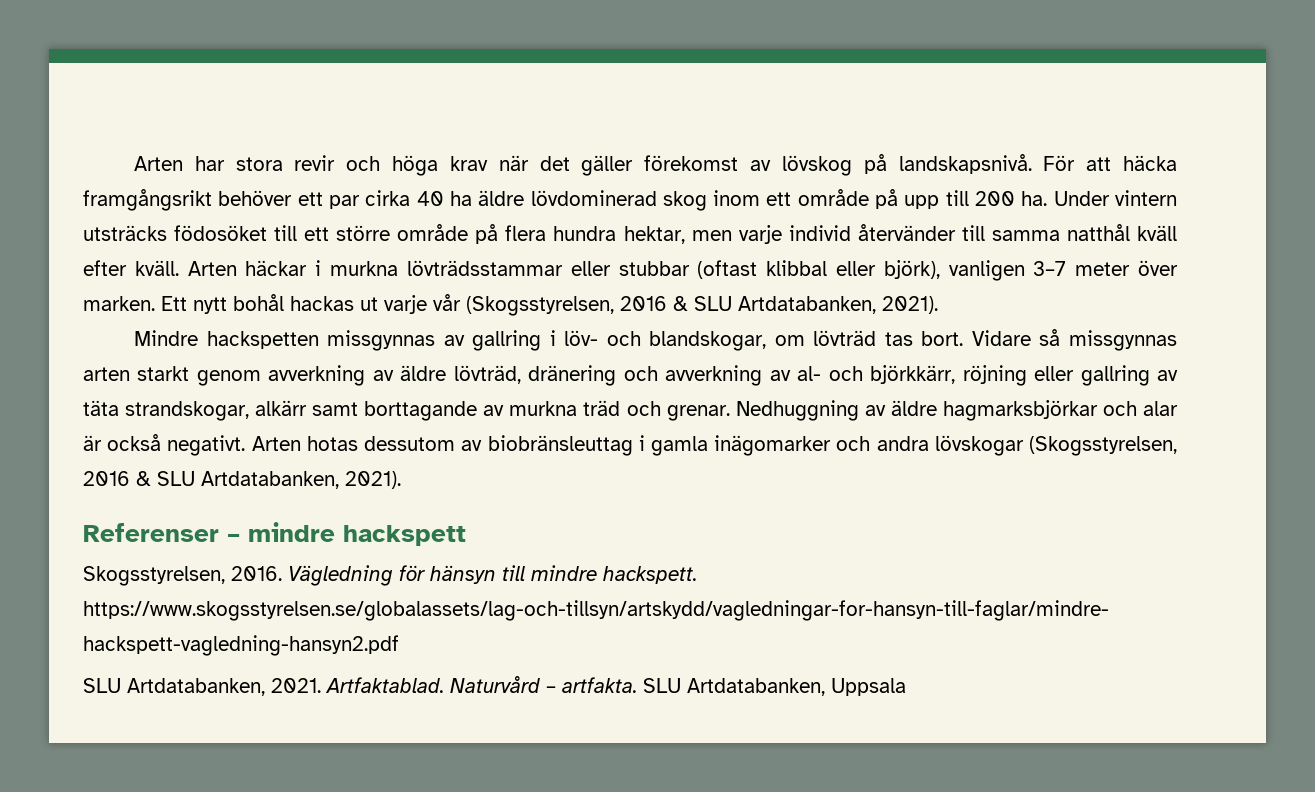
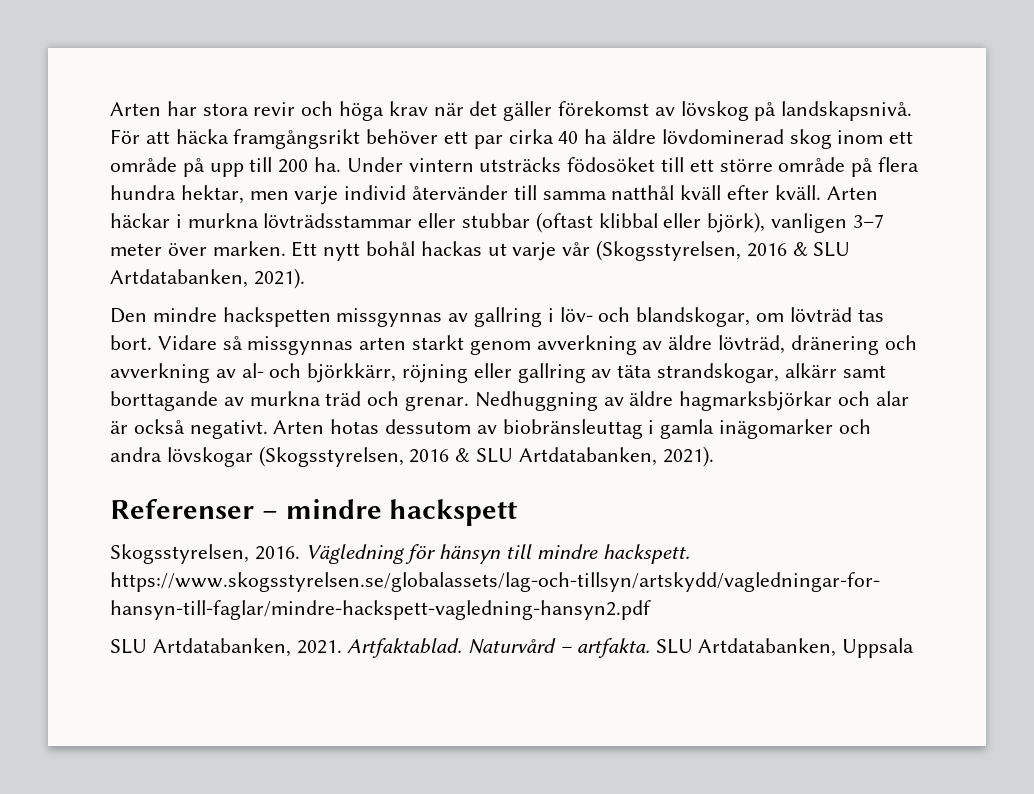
[133,330,198,346] Mindre -> [110,307,217,323] Den mindre

